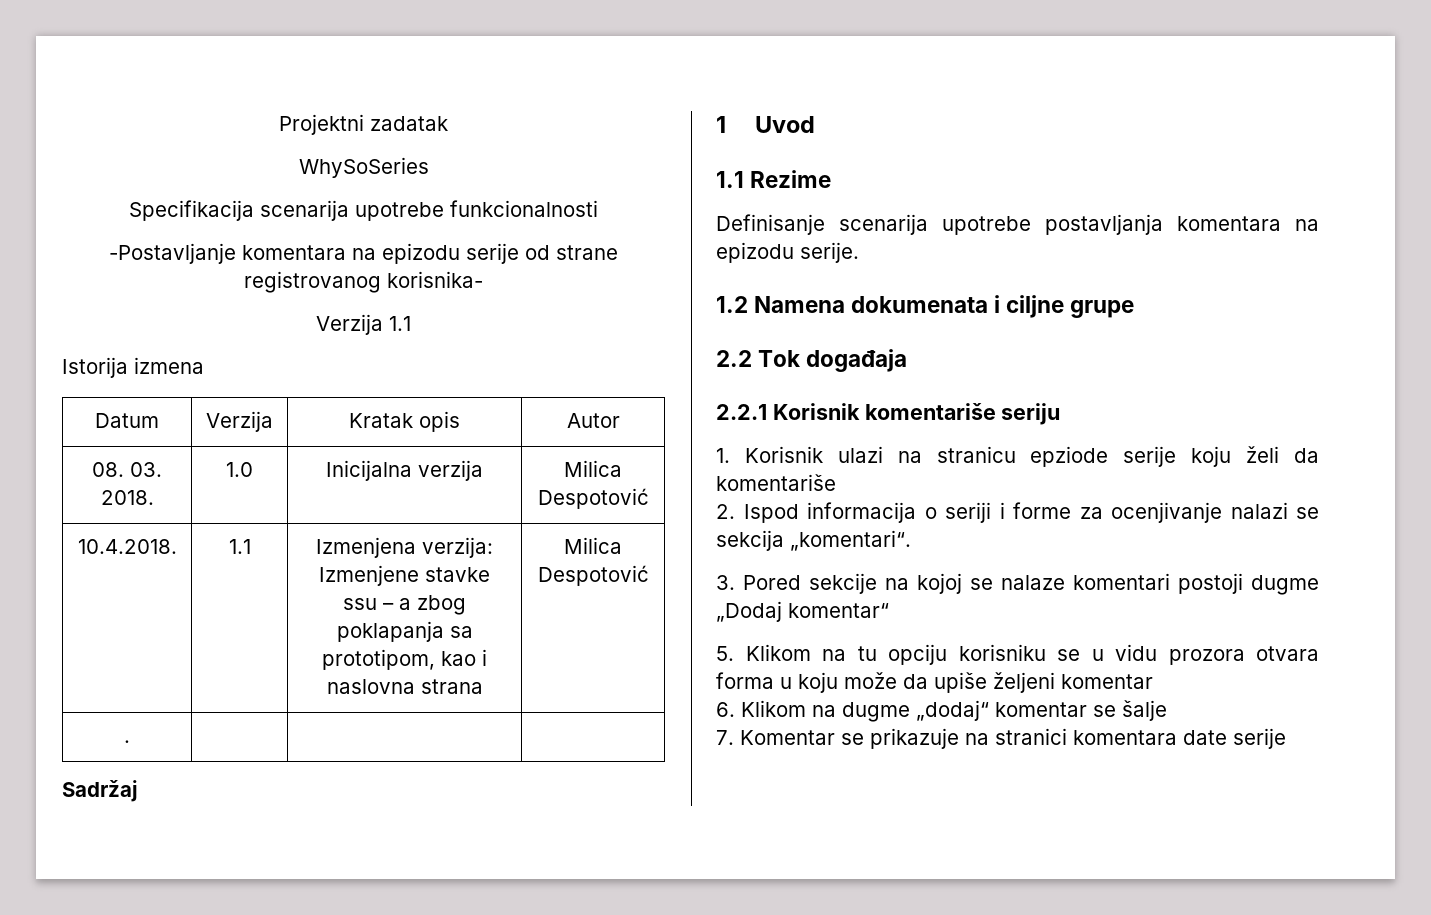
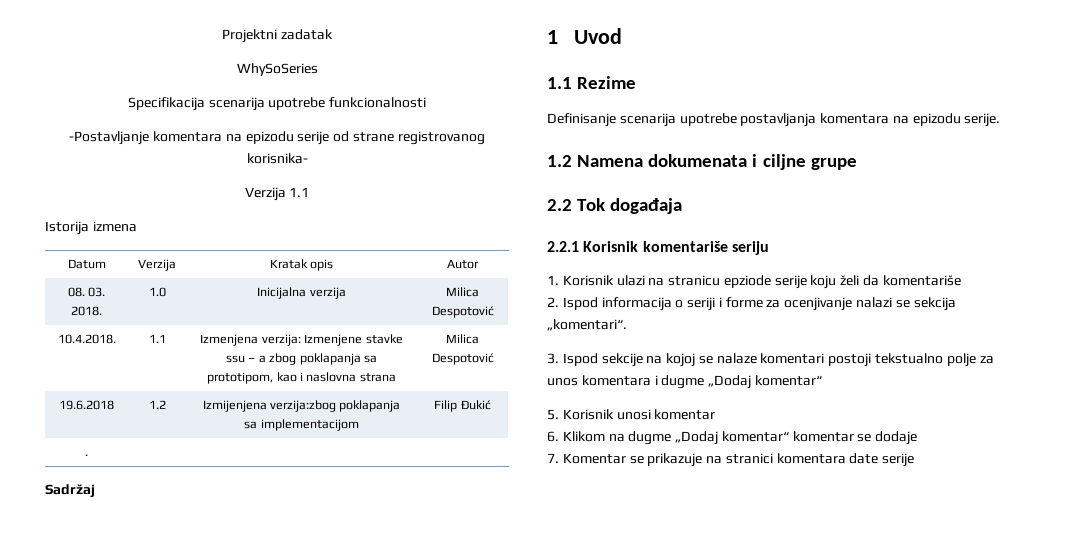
(649, 575) none -> [59,400,114,410] [148,400,166,409] [202,400,401,412] [244,419,359,431] [434,400,491,412] // 19.6.2018 | 1.2 | Izmijenjena verzija:zbog poklapanja sa implementacijom | Filip Đukić
[743,575,801,590] Pored -> [562,353,598,366] Ispod
[1251,575,1319,595] [716,601,889,622] [716,644,1319,665] [716,672,1055,693] dugme „Dodaj komentar“ // 5. Klikom na tu opciju korisniku se u vidu prozora otvara forma u koju može da upiše željeni -> [875,353,994,367] [547,375,822,389] [547,409,651,420] tekstualno polje za unos komentara i dugme „Dodaj komentar“ // 5. Korisnik unosi
[916,700,989,721] „dodaj“ -> [675,431,789,445] „Dodaj komentar“
[1122,700,1167,721] šalje -> [875,431,918,445] dodaje

